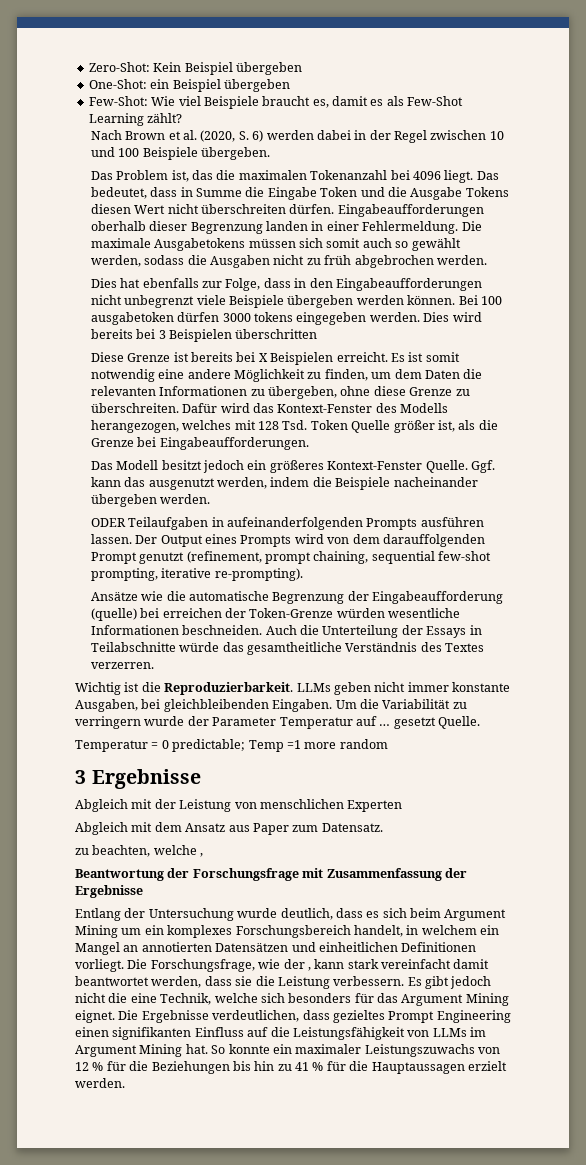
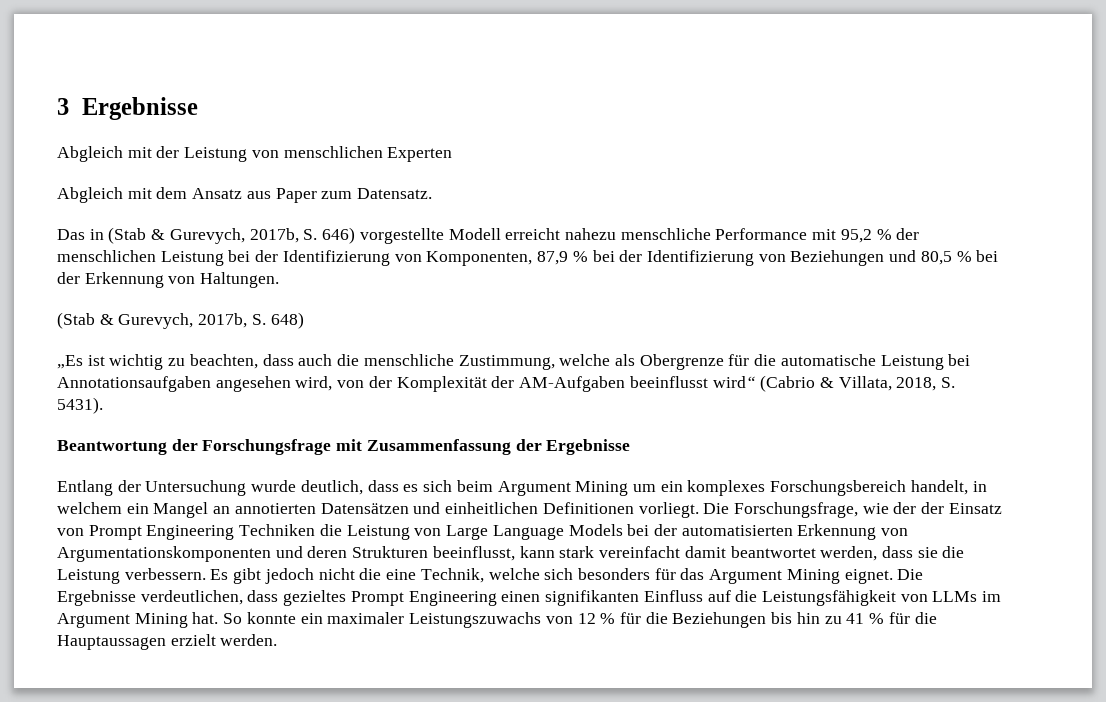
[88,62,302,75] [88,79,290,92] [88,96,464,109] [88,113,183,126] [90,130,504,143] [90,147,271,160] [90,170,499,183] [90,187,509,200] [90,204,484,217] [90,221,482,234] [90,238,461,251] [90,255,487,268] [90,278,482,291] [90,295,502,308] [90,312,482,325] [90,329,318,342] [90,352,460,365] [90,369,483,382] [90,386,470,399] [90,403,449,413] [90,420,498,433] [90,437,309,450] [90,460,495,473] [90,477,478,490] [90,494,211,507] [90,517,484,530] [90,534,485,547] [90,551,492,564] [90,568,303,581] [90,591,504,604] [90,608,461,621] [90,625,482,638] [90,642,485,655] [90,662,154,669] [75,682,510,695] [75,699,467,712] [75,716,480,729] [75,739,388,752] Zero-Shot: Kein Beispiel übergeben // One-Shot: ein Beispiel übergeben // Few-Shot: Wie viel Beispiele braucht es, damit es als Few-Shot Learning zählt? // Nach Brown et al. (2020, S. 6) werden dabei in der Regel zwischen 10 und 100 Beispiele übergeben. // Das Problem ist, das die maximalen Tokenanzahl bei 4096 liegt. Das bedeutet, dass in Summe die Eingabe Token und die Ausgabe Tokens diesen Wert nicht überschreiten dürfen. Eingabeaufforderungen oberhalb dieser Begrenzung landen in einer Fehlermeldung. Die maximale Ausgabetokens müssen sich somit auch so gewählt werden, sodass die Ausgaben nicht zu früh abgebrochen werden. // Dies hat ebenfalls zur Folge, dass in den Eingabeaufforderungen nicht unbegrenzt viele Beispiele übergeben werden können. Bei 100 ausgabetoken dürfen 3000 tokens eingegeben werden. Dies wird bereits bei 3 Beispielen überschritten // Diese Grenze ist bereits bei X Beispielen erreicht. Es ist somit notwendig eine andere Möglichkeit zu finden, um dem Daten die relevanten Informationen zu übergeben, ohne diese Grenze zu überschreiten. Dafür wird das Kontext-Fenster des Modells herangezogen, welches mit 128 Tsd. Token Quelle größer ist, als die Grenze bei Eingabeaufforderungen. // Das Modell besitzt jedoch ein größeres Kontext-Fenster Quelle. Ggf. kann das ausgenutzt werden, indem die Beispiele nacheinander übergeben werden. // ODER Teilaufgaben in aufeinanderfolgenden Prompts ausführen lassen. Der Output eines Prompts wird von dem darauffolgenden Prompt genutzt (refinement, prompt chaining, sequential few-shot prompting, iterative re-prompting). // Ansätze wie die automatische Begrenzung der Eingabeaufforderung (quelle) bei erreichen der Token-Grenze würden wesentliche Informationen beschneiden. Auch die Unterteilung der Essays in Teilabschnitte würde das gesamtheitliche Verständnis des Textes verzerren. // Wichtig ist die Reproduzierbarkeit. LLMs geben nicht immer konstante Ausgaben, bei gleichbleibenden Eingaben. Um die Variabilität zu verringern wurde der Parameter Temperatur auf … gesetzt Quelle. // Temperatur = 0 predictable; Temp =1 more random // -> (57, 106) none
[75,845,204,857] zu beachten, welche , -> [57,227,920,244] [57,250,999,266] [57,272,280,288] [57,312,304,329] [57,354,971,370] [57,375,956,392] [57,397,103,414] Das in (Stab & Gurevych, 2017b, S. 646) vorgestellte Modell erreicht nahezu menschliche Performance mit 95,2 % der menschlichen Leistung bei der Identifizierung von Komponenten, 87,9 % bei der Identifizierung von Beziehungen und 80,5 % bei der Erkennung von Haltungen. // (Stab & Gurevych, 2017b, S. 648) // „Es ist wichtig zu beachten, dass auch die menschliche Zustimmung, welche als Obergrenze für die automatische Leistung bei Annotationsaufgaben angesehen wird, von der Komplexität der AM-Aufgaben beeinflusst wird“ (Cabrio & Villata, 2018, S. 5431).
[307,967,311,971] , -> [921,502,1002,514] [57,524,909,540] [57,546,515,562] der Einsatz von Prompt Engineering Techniken die Leistung von Large Language Models bei der automatisierten Erkennung von Argumentationskomponenten und deren Strukturen beeinflusst,

